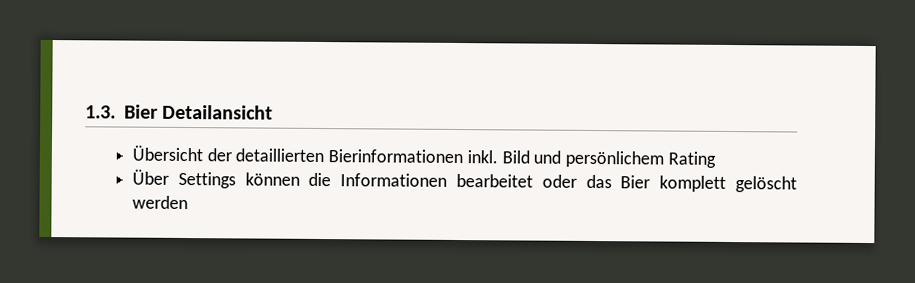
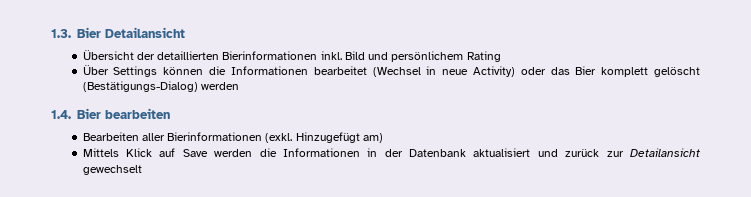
(534, 180) none -> [372,66,515,77] (Wechsel in neue Activity)
[132,195,189,210] werden -> [82,81,239,92] [51,108,170,119] [82,132,383,143] [82,148,700,157] [82,165,142,175] (Bestätigungs-Dialog) werden // 1.4. Bier bearbeiten // Bearbeiten aller Bierinformationen (exkl. Hinzugefügt am) // Mittels Klick auf Save werden die Informationen in der Datenbank aktualisiert und zurück zur Detailansicht gewechselt

